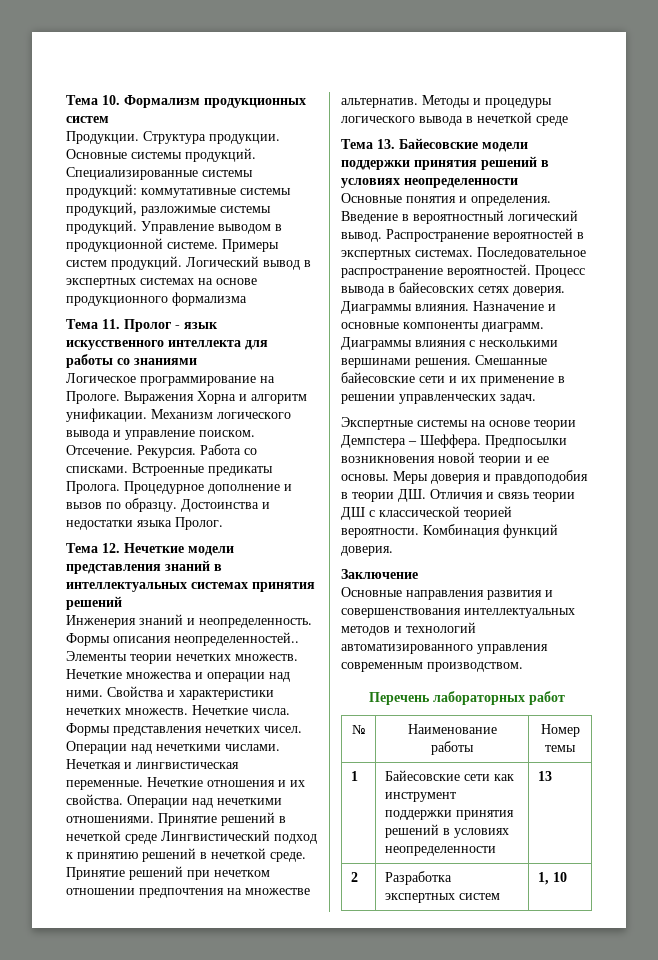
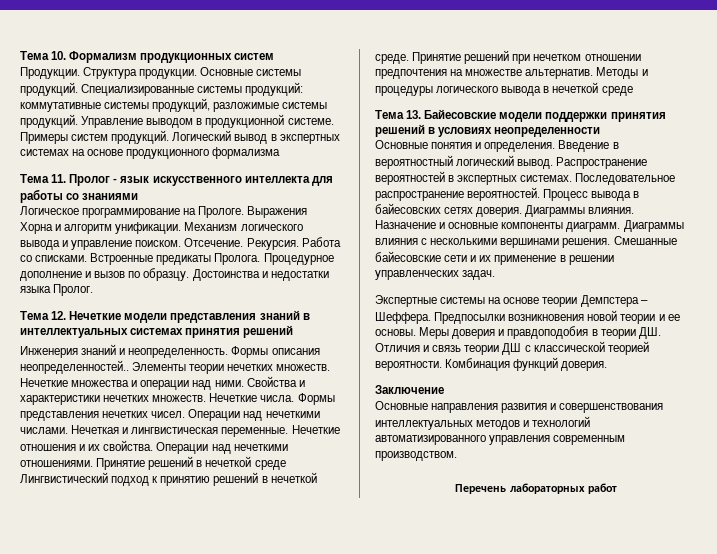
[352,725,365,734] [407,724,497,734] [431,741,474,755] [540,724,580,737] [545,745,576,752] [351,771,359,781] [385,770,515,781] [385,792,457,802] [385,810,515,820] [385,824,510,838] [385,846,497,856] [538,771,553,781] [351,872,359,882] [385,871,453,885] [385,893,501,903] [538,872,568,885] // № | Наименование работы | Номер темы // 1 | Байесовские сети как инструмент поддержки принятия решений в условиях неопределенности | 13 // 2 | Разработка экспертных систем | 1, 10 -> (617, 488) none

